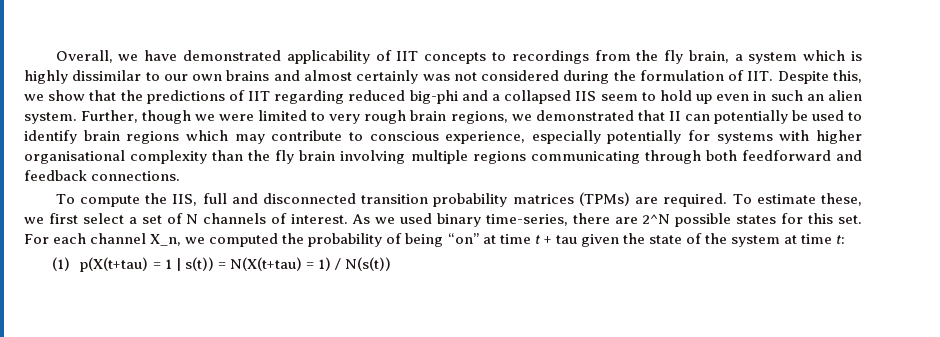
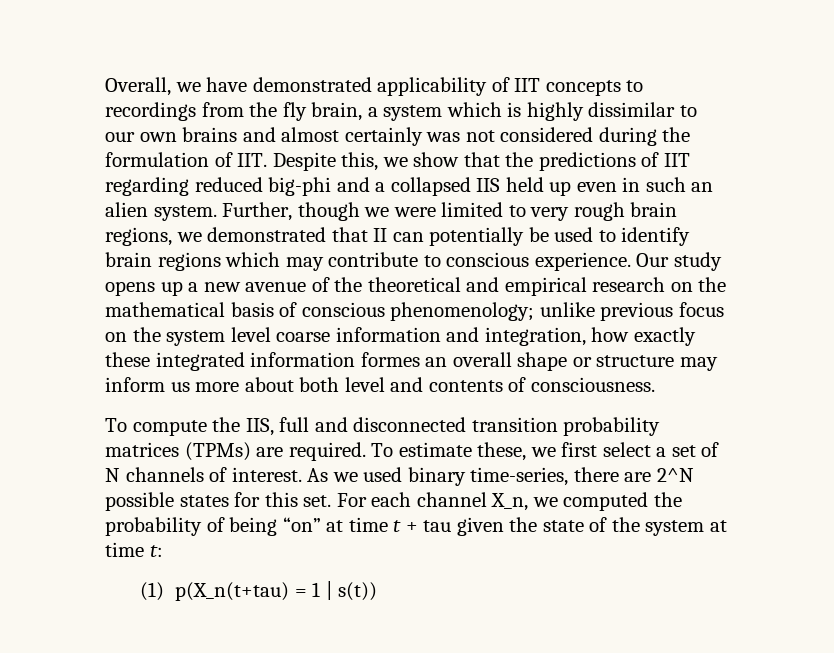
[600,90,692,101] seem to hold -> [505,177,544,192] held
[445,130,862,144] [24,150,863,164] [24,170,181,181] experience, especially potentially for systems with higher organisational complexity than the fly brain involving multiple regions communicating through both feedforward and feedback connections. -> [534,252,722,271] [105,277,727,296] [105,302,724,321] [105,327,696,346] [105,352,718,371] [105,377,655,392] experience. Our study opens up a new avenue of the theoretical and empirical research on the mathematical basis of conscious phenomenology; unlike previous focus on the system level coarse information and integration, how exactly these integrated information formes an overall shape or structure may inform us more about both level and contents of consciousness.
[80,257,149,272] p(X(t+tau) -> [175,582,290,601] p(X_n(t+tau)
[217,257,391,271] = N(X(t+tau) = 1) / N(s(t)) -> (378, 591) none

